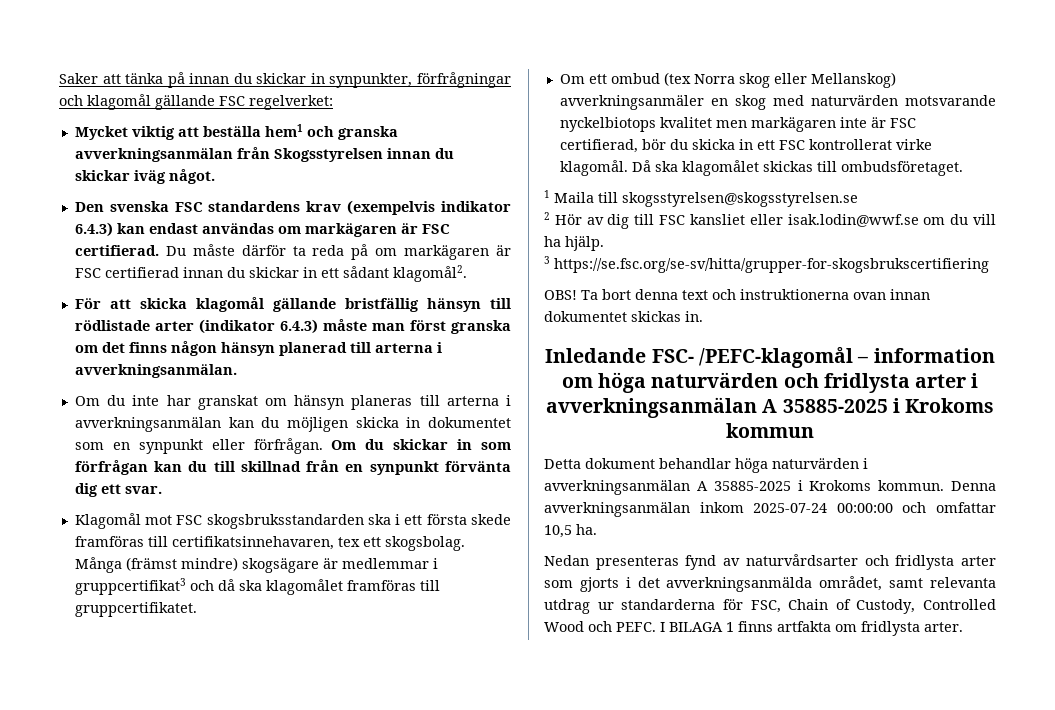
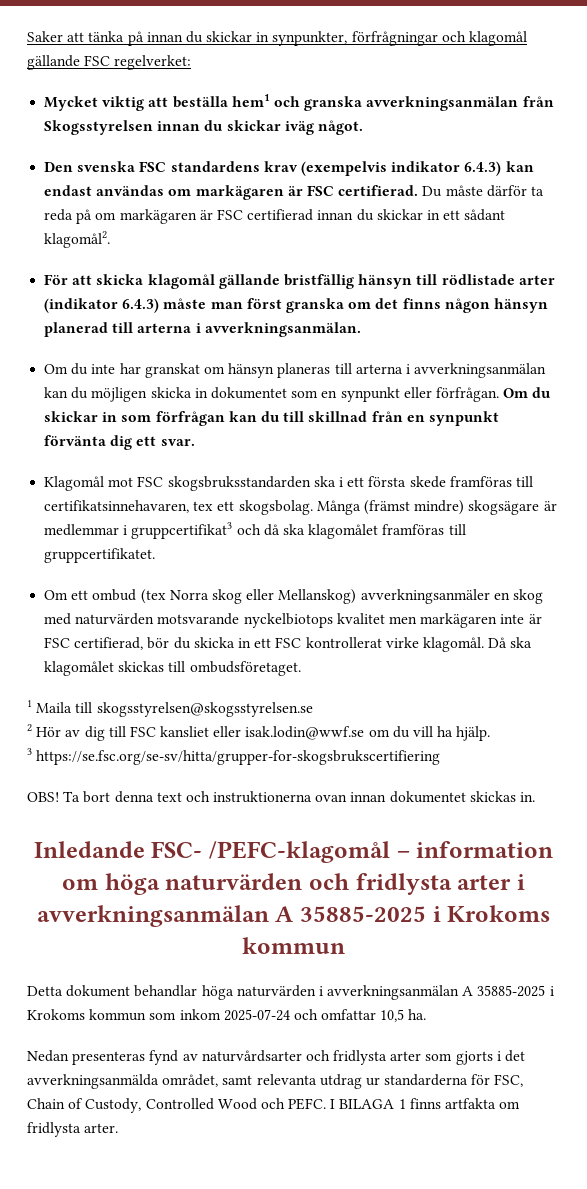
[878,480,996,491] [544,502,690,517] kommun. Denna avverkningsanmälan -> [89,1009,177,1021] kommun som
[836,503,893,513] 00:00:00 -> (290, 1015) none

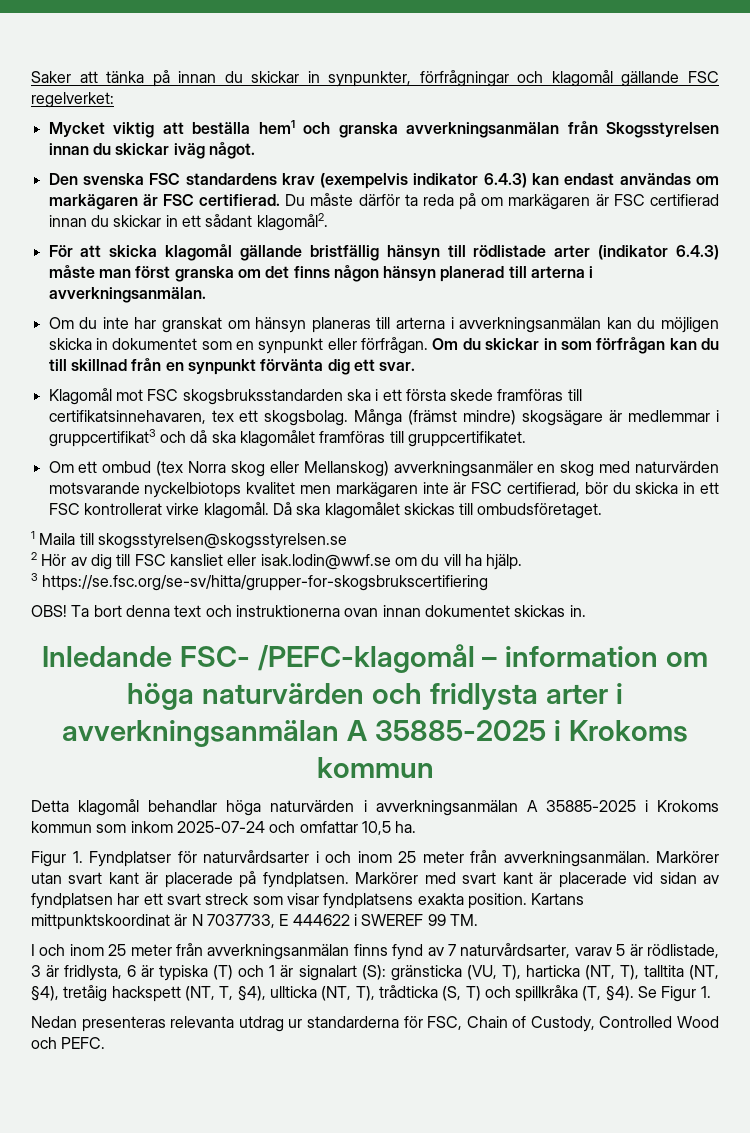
[66,985,131,997] dokument -> [78,799,140,816] klagomål
[27,1050,526,1065] [27,1074,253,1089] Nedan presenteras fynd av naturvårdsarter och fridlysta arter som gjorts i det avverkningsanmälda området, samt -> [31,850,719,867] [31,871,720,888] [31,893,585,909] [31,914,478,930] [31,943,719,960] [31,965,719,981] [31,985,711,1002] [31,1016,166,1032] Figur 1. Fyndplatser för naturvårdsarter i och inom 25 meter från avverkningsanmälan. Markörer utan svart kant är placerade på fyndplatsen. Markörer med svart kant är placerade vid sidan av fyndplatsen har ett svart streck som visar fyndplatsens exakta position. Kartans mittpunktskoordinat är N 7037733, E 444622 i SWEREF 99 TM. // I och inom 25 meter från avverkningsanmälan finns fynd av 7 naturvårdsarter, varav 5 är rödlistade, 3 är fridlysta, 6 är typiska (T) och 1 är signalart (S): gränsticka (VU, T), harticka (NT, T), talltita (NT, §4), tretåig hackspett (NT, T, §4), ullticka (NT, T), trådticka (S, T) och spillkråka (T, §4). Se Figur 1. // Nedan presenteras
[330,1098,521,1109] [27,1122,119,1137] I BILAGA 1 finns artfakta om fridlysta arter. -> (106, 1043) none

